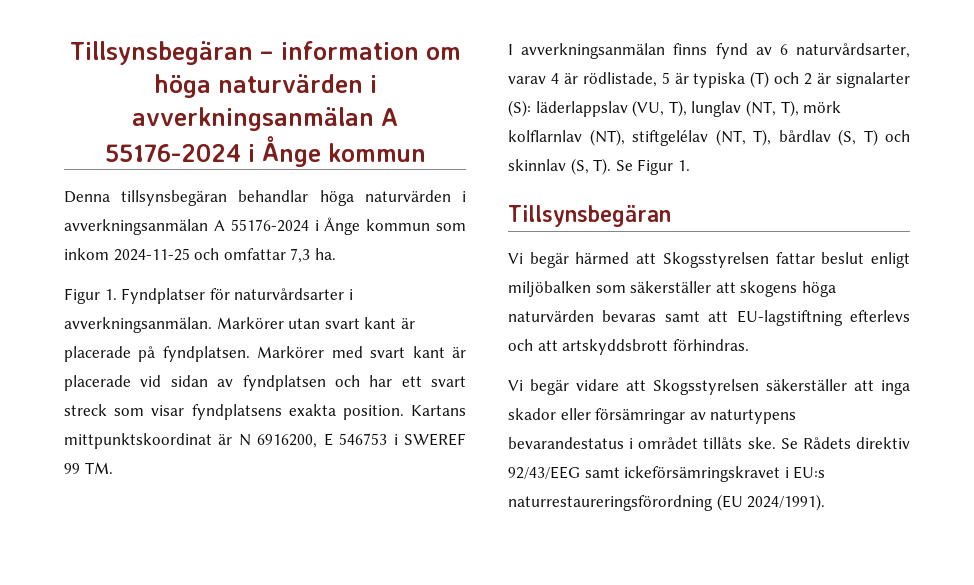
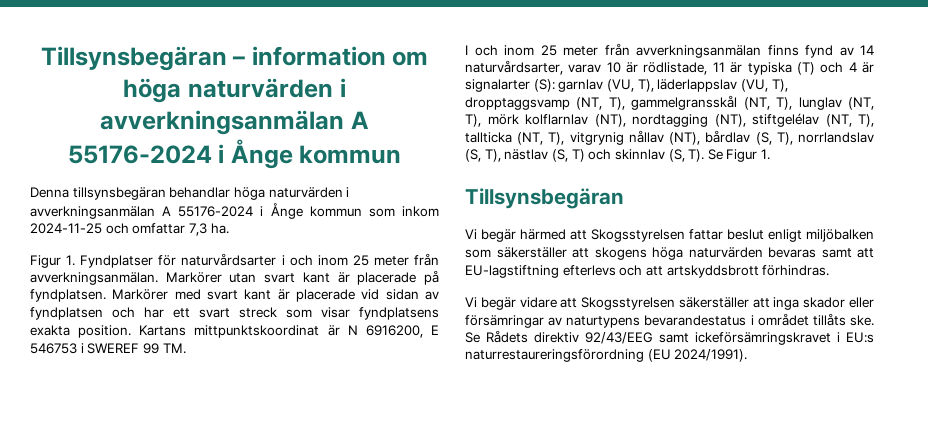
(353, 294) none -> [289,253,440,266] och inom 25 meter från
(513, 49) none -> [474,43,630,56] och inom 25 meter från
[779,44,788,55] 6 -> [860,45,874,55] 14
[550,73,559,84] 4 -> [606,62,621,73] 10
[661,72,670,84] 5 -> [712,62,725,72] 11
[804,73,813,85] 2 -> [848,62,857,72] 4
[535,100,665,117] läderlappslav (VU, -> [558,79,788,92] [465,95,770,110] garnlav (VU, T), läderlappslav (VU, T), dropptaggsvamp (NT, T), gammelgransskål (NT,
(625, 137) none -> [632,114,746,127] nordtagging (NT),
[778,130,831,142] bårdlav -> [465,130,874,145] [465,149,549,162] tallticka (NT, T), vitgrynig nållav (NT), bårdlav (S, T), norrlandslav (S, T), nästlav

